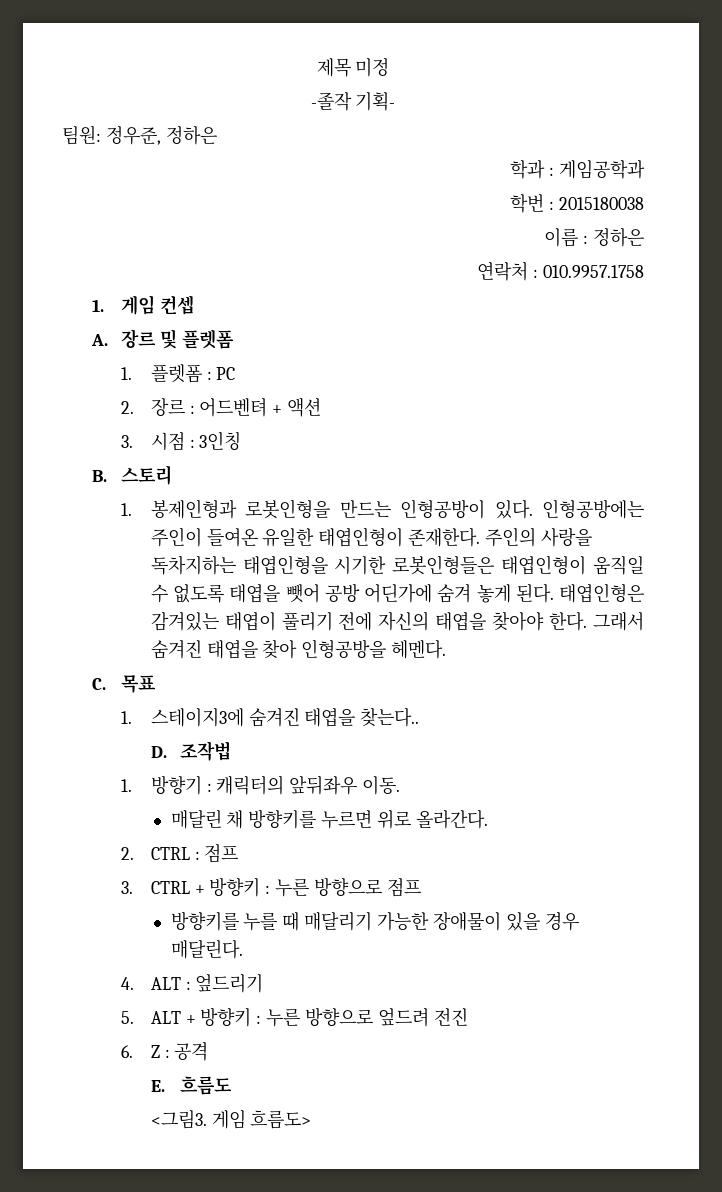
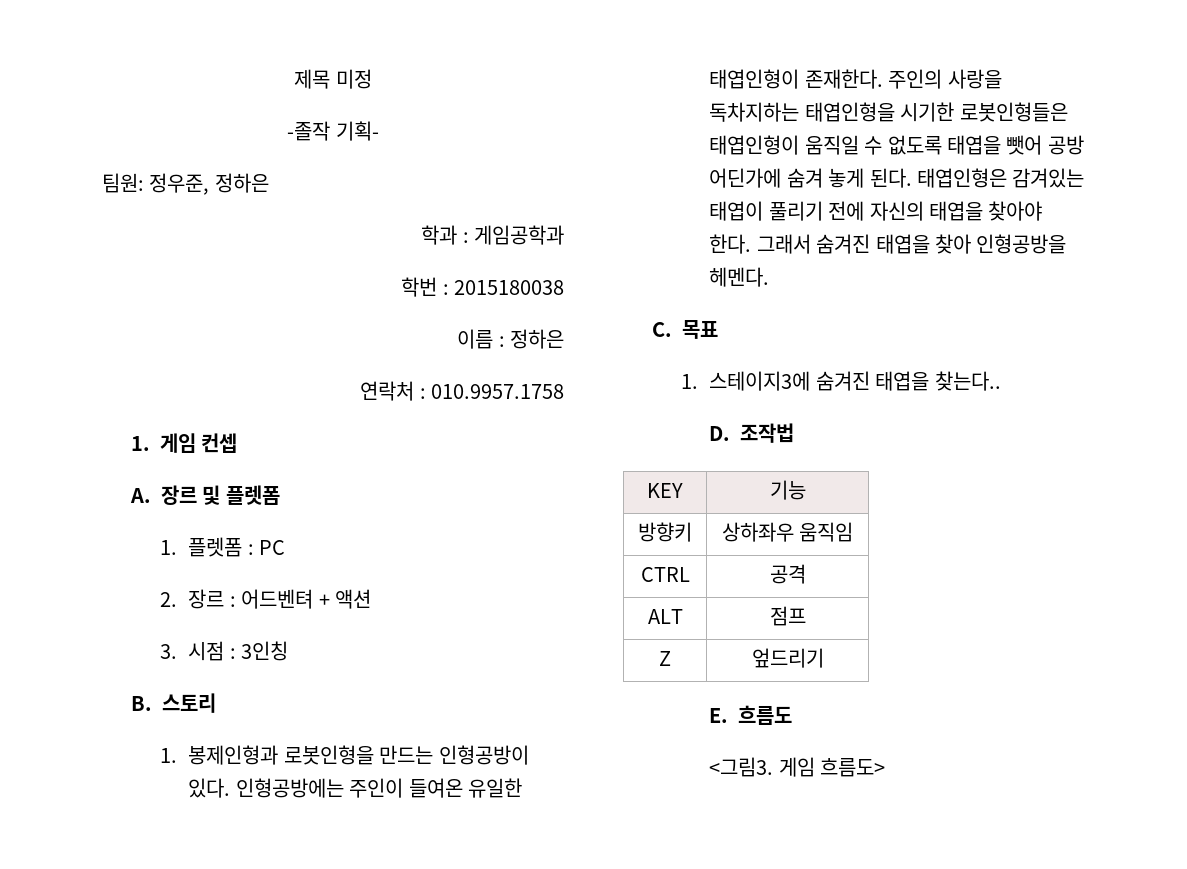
[121,775,401,795] [170,809,488,829] [121,844,239,863] [121,877,421,897] [170,911,579,931] [170,939,243,959] [121,974,264,993] [121,1007,468,1027] [121,1042,209,1061] // 1. 방향기 : 캐릭터의 앞뒤좌우 이동. // 매달린 채 방향키를 누르면 위로 올라간다. // 2. CTRL : 점프 // 3. CTRL + 방향키 : 누른 방향으로 점프 // 방향키를 누를 때 매달리기 가능한 장애물이 있을 경우 매달린다. // 4. ALT : 엎드리기 // 5. ALT + 방향키 : 누른 방향으로 엎드려 전진 // 6. Z : 공격 -> [647,483,683,498] [769,480,806,500] [638,522,692,542] [721,522,854,542] [640,567,690,582] [769,564,806,584] [647,609,683,624] [769,606,806,626] [659,651,671,666] [751,648,824,668] // KEY | 기능 // 방향키 | 상하좌우 움직임 // CTRL | 공격 // ALT | 점프 // Z | 엎드리기

